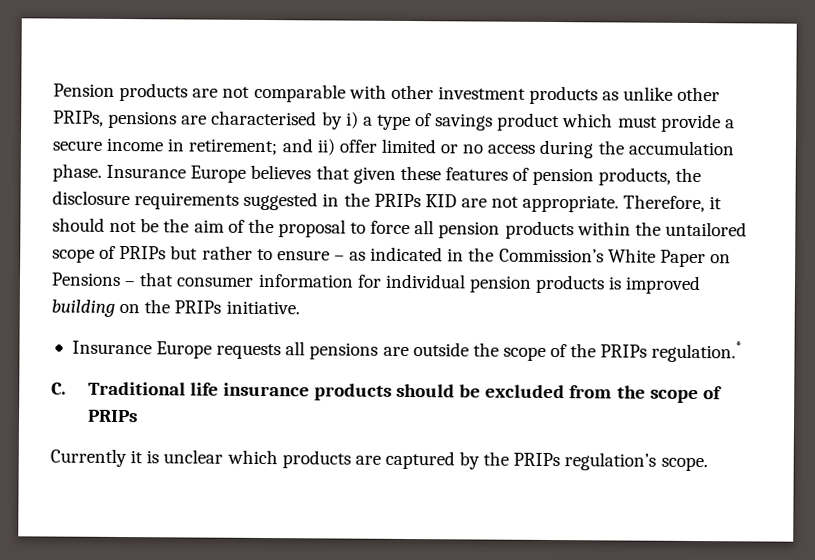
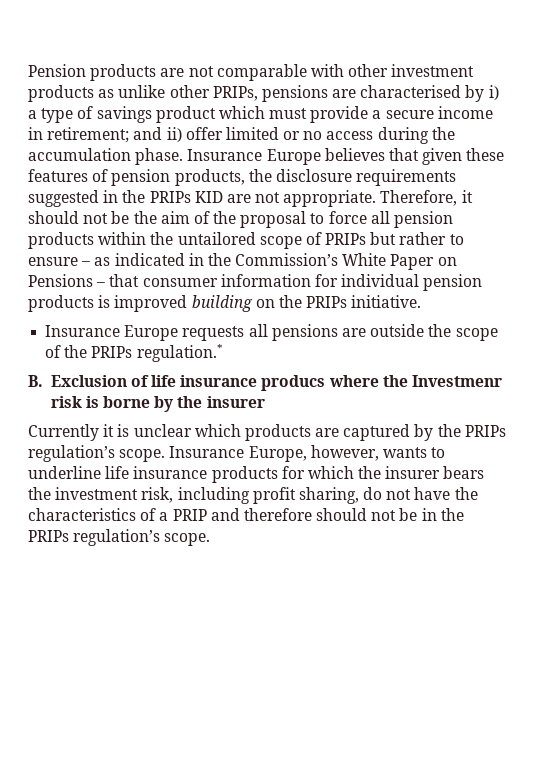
[51,381,722,404] [87,409,138,423] C. Traditional life insurance products should be excluded from the scope of PRIPs -> [28,375,503,391] [50,396,265,412] B. Exclusion of life insurance producs where the Investmenr risk is borne by the insurer
(708, 464) none -> [169,445,446,462] [28,466,485,483] [28,487,478,504] [28,508,464,521] [28,529,211,546] Insurance Europe, however, wants to underline life insurance products for which the insurer bears the investment risk, including profit sharing, do not have the characteristics of a PRIP and therefore should not be in the PRIPs regulation’s scope.

